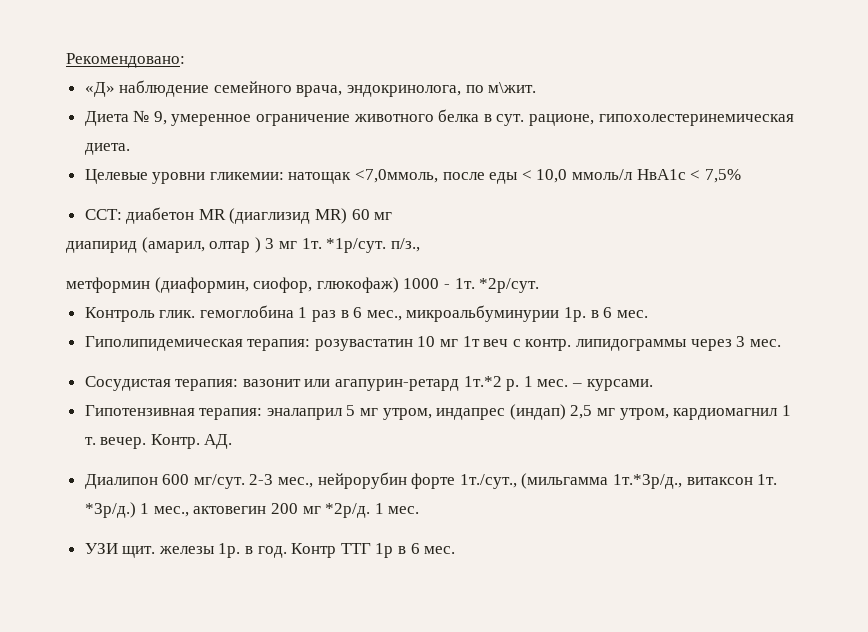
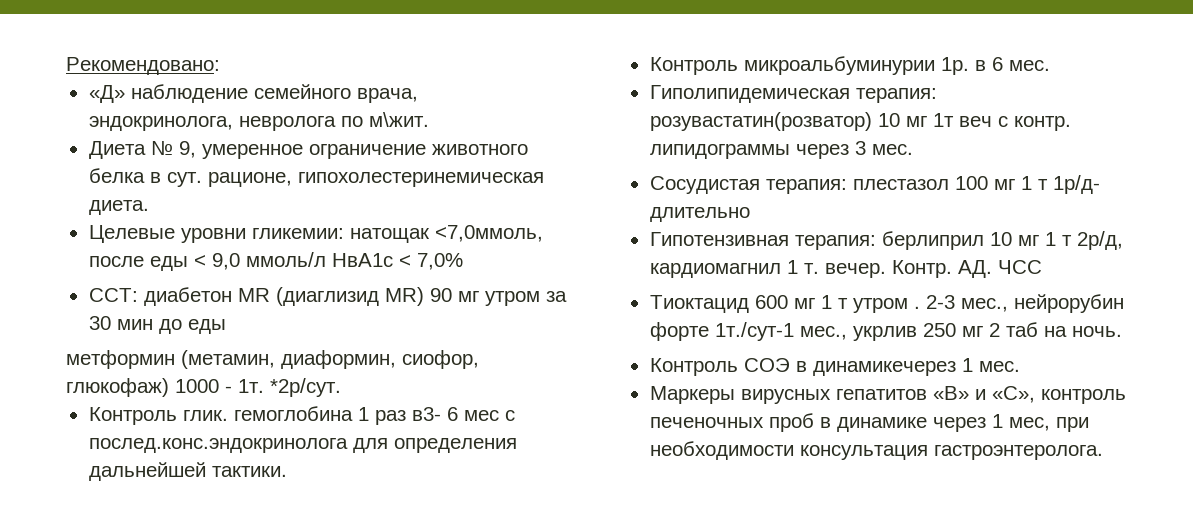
(462, 91) none -> [238,116,336,131] невролога
[536,169,568,183] 10,0 -> [211,253,240,270] 9,0
[704,169,741,183] 7,5% -> [416,253,463,270] 7,0%
[351,209,393,220] [66,237,420,253] 60 мг // диапирид (амарил, олтар ) 3 мг 1т. *1р/сут. п/з., -> [429,288,567,306] [88,316,226,334] 90 мг утром за 30 мин до еды
[154,277,249,293] (диаформин, -> [181,350,396,369] (метамин, диаформин,
[340,307,402,321] в 6 мес., -> [411,407,515,421] [88,438,517,453] [88,462,287,481] [649,57,738,75] в3- 6 мес с послед.конс.эндокринолога для определения дальнейшей тактики. // Контроль
[314,339,413,351] розувастатин -> [649,112,872,131] розувастатин(розватор)
[242,376,653,391] [84,404,669,420] вазонит или агапурин-ретард 1т.*2 р. 1 мес. – курсами. // Гипотензивная терапия: эналаприл 5 мг утром, индапрес (индап) 2,5 мг утром, -> [852,175,1100,194] [649,207,750,222] [649,231,1123,250] плестазол 100 мг 1 т 1р/д- длительно // Гипотензивная терапия: берлиприл 10 мг 1 т 2р/д,
[84,472,778,489] [84,502,420,518] [84,543,456,558] // Диалипон 600 мг/сут. 2-3 мес., нейрорубин форте 1т./сут., (мильгамма 1т.*3р/д., витаксон 1т. *3р/д.) 1 мес., актовегин 200 мг *2р/д. 1 мес. // УЗИ щит. железы 1р. в год. Контр ТТГ 1р в 6 мес. -> [997,260,1042,274] [649,294,1124,313] [649,322,1122,341] [649,358,1020,376] [649,386,1126,404] [649,413,1089,432] [649,441,1103,460] ЧСС // Тиоктацид 600 мг 1 т утром . 2-3 мес., нейрорубин форте 1т./сут-1 мес., укрлив 250 мг 2 таб на ночь. // Контроль СОЭ в динамикечерез 1 мес. // Маркеры вирусных гепатитов «В» и «С», контроль печеночных проб в динамике через 1 мес, при необходимости консультация гастроэнтеролога.

